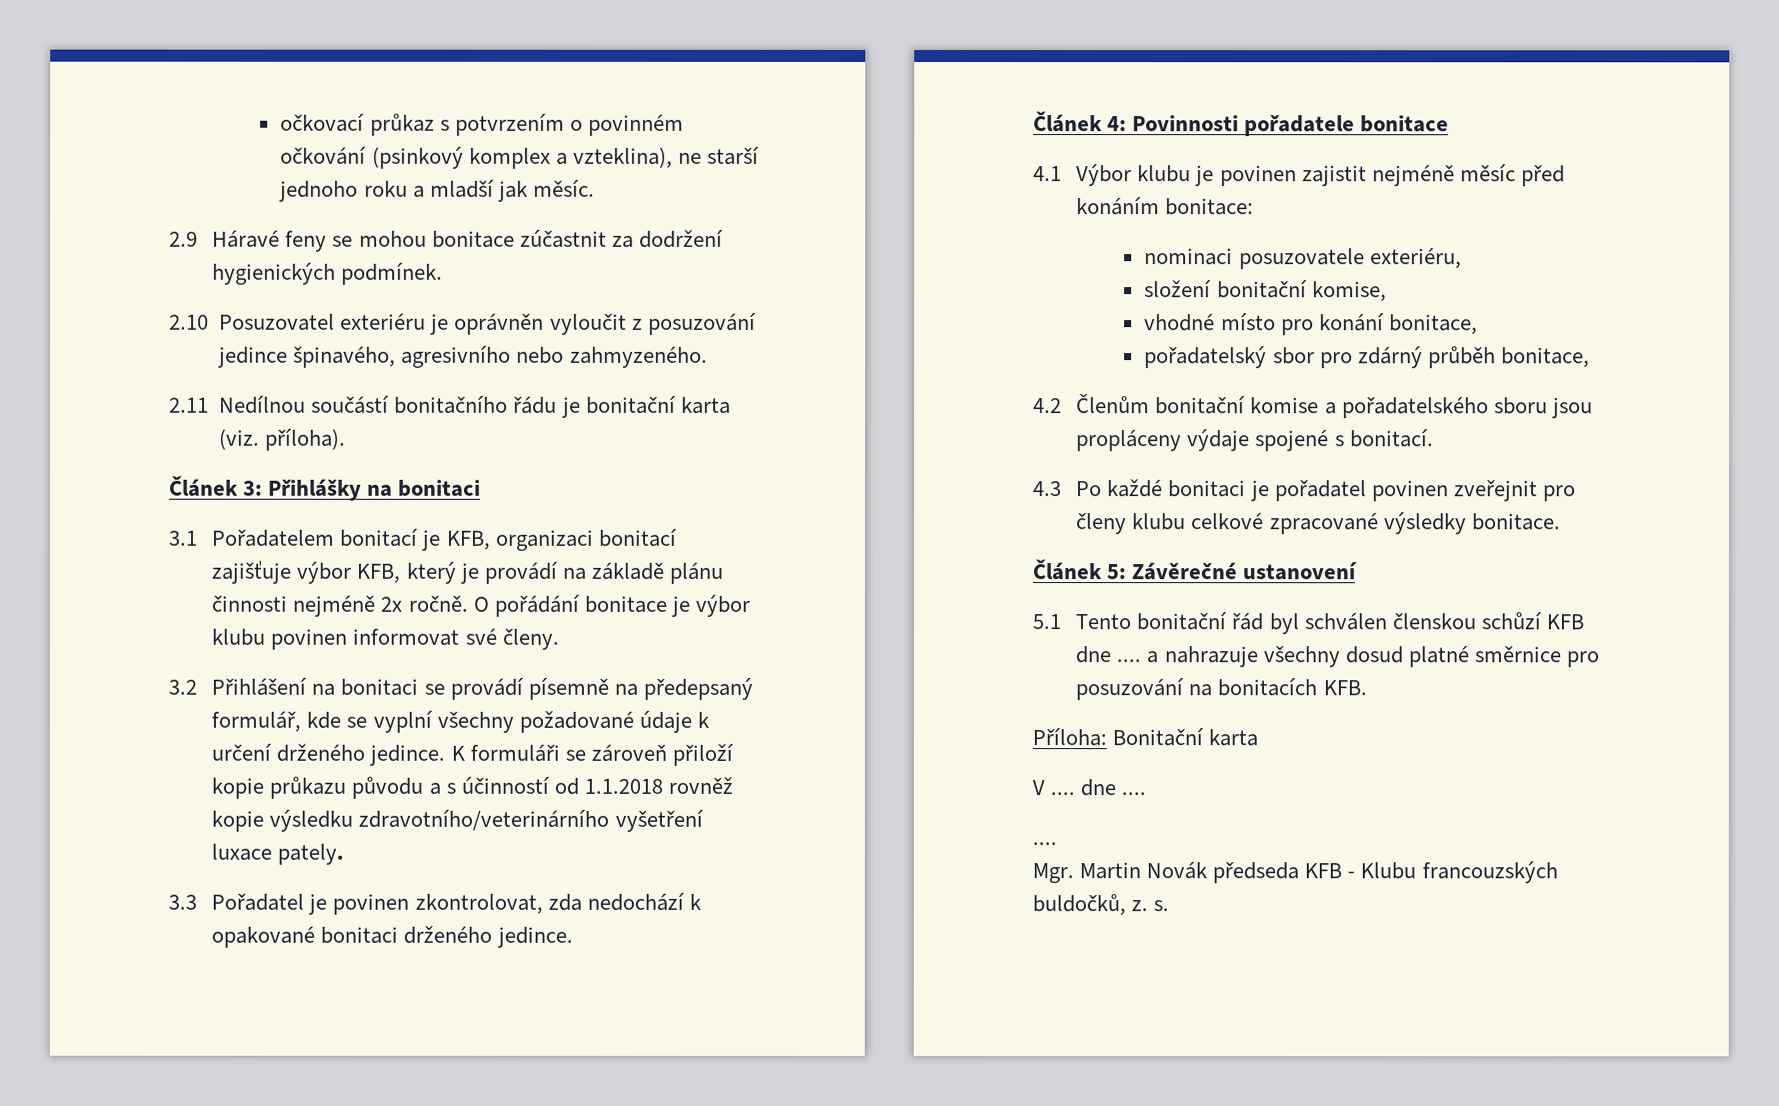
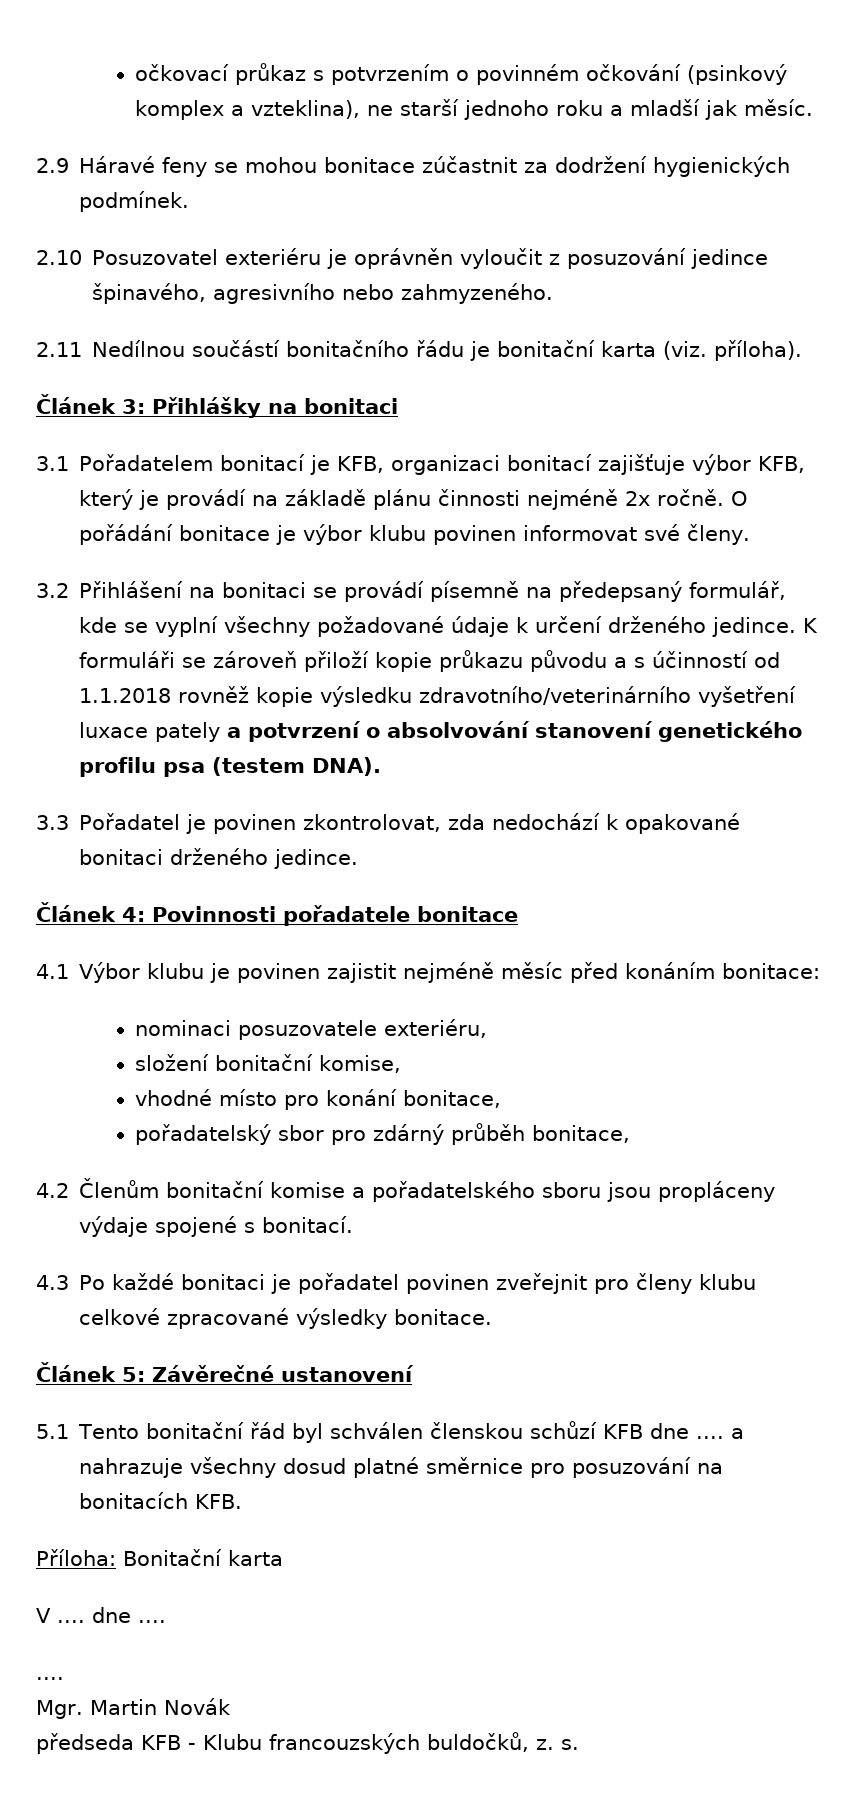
[277,843,345,865] pately. -> [155,721,803,742] [79,757,382,777] pately a potvrzení o absolvování stanovení genetického profilu psa (testem DNA).
(1208, 870) none -> (231, 1706) //

